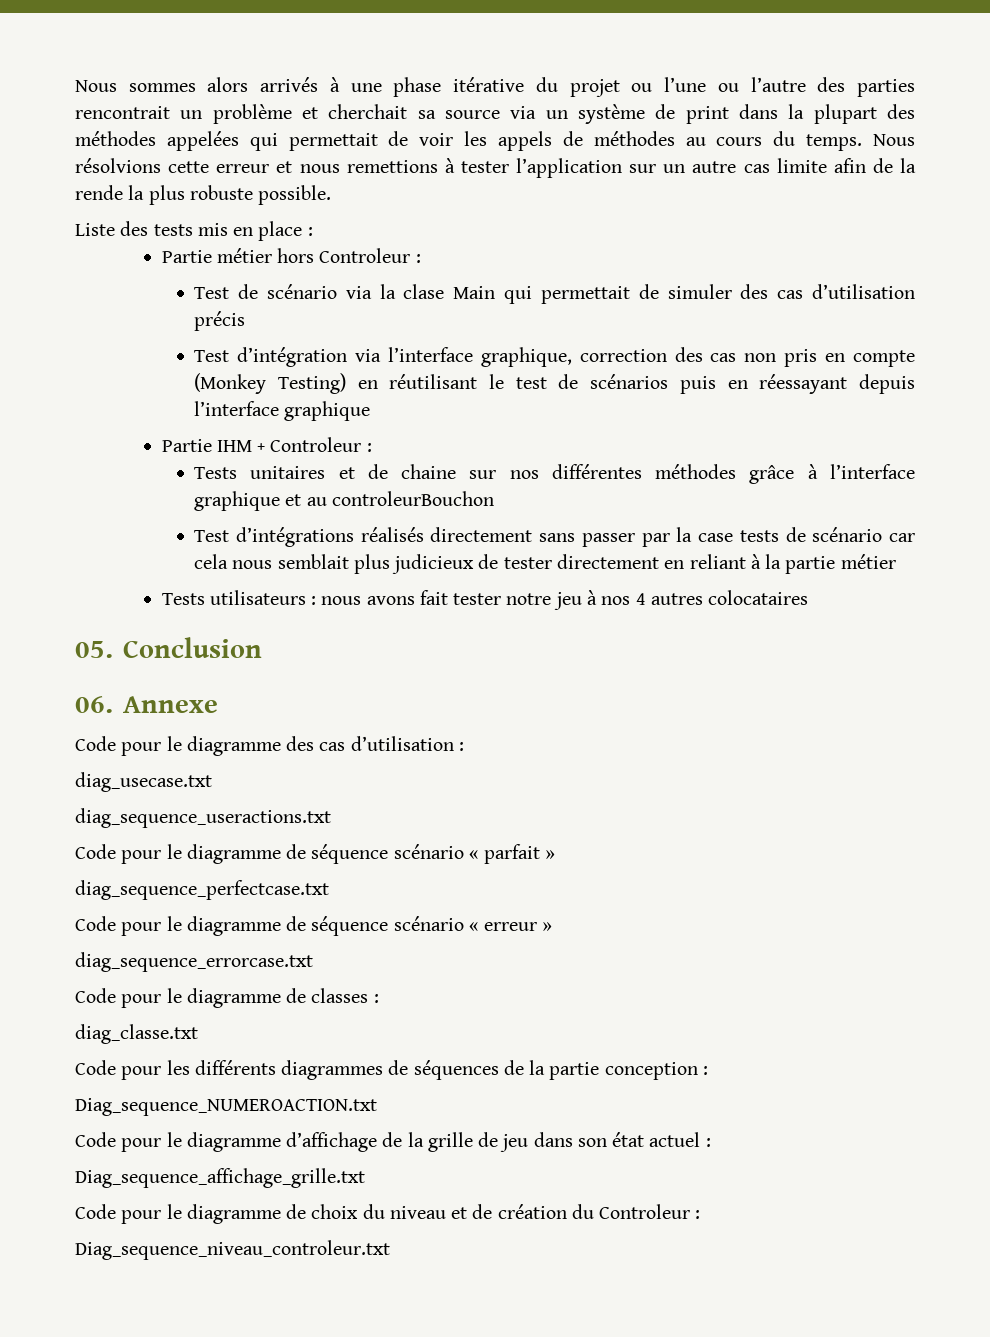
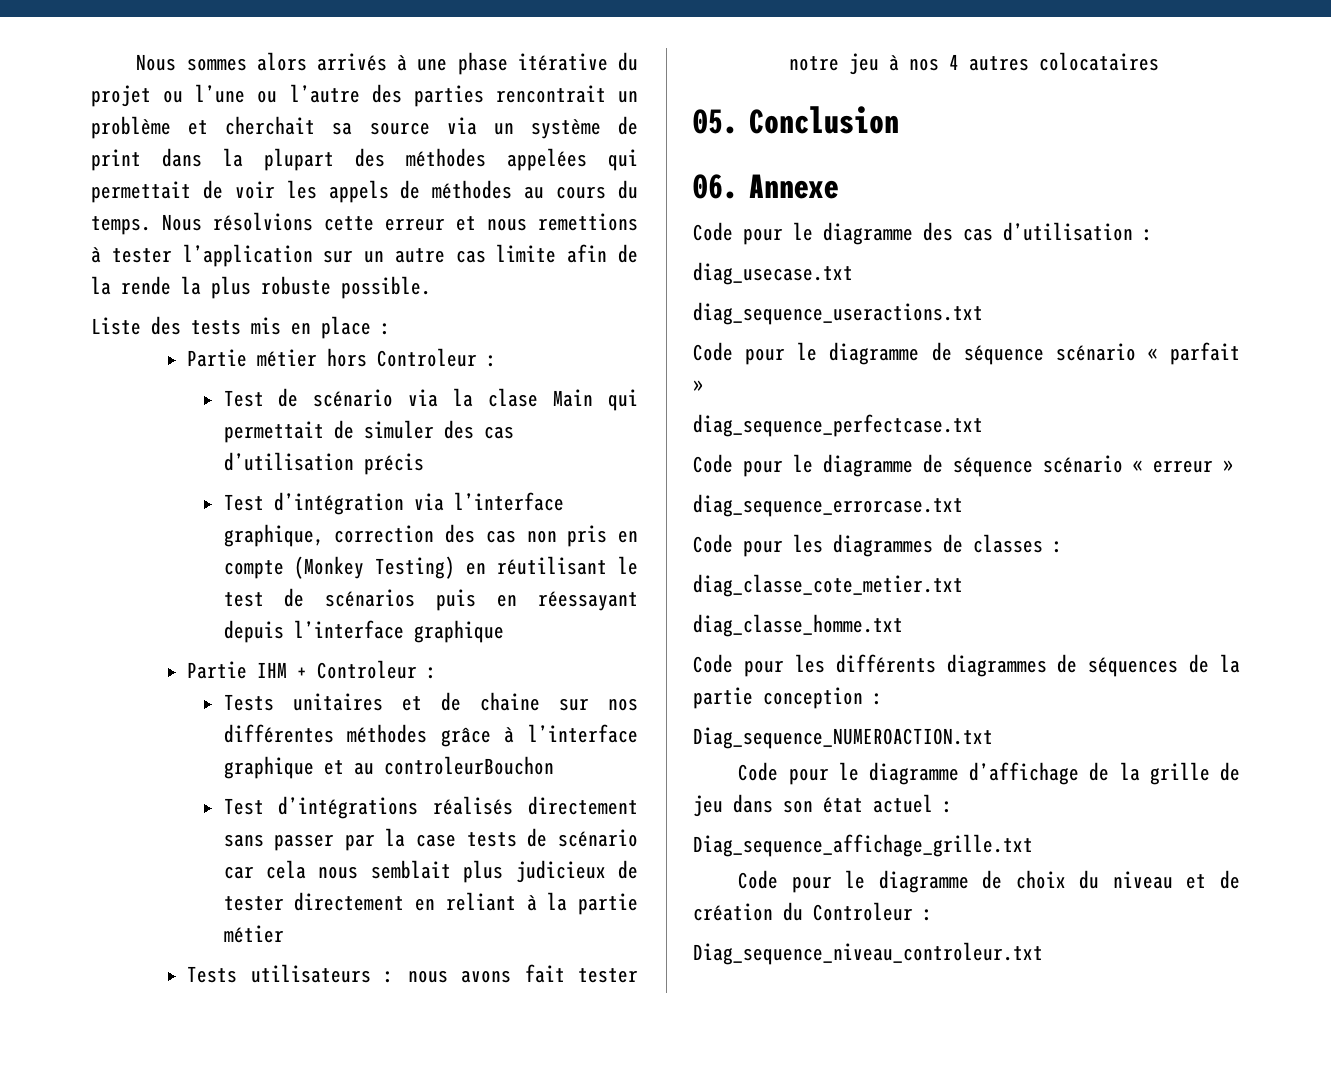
[166,988,281,1008] le diagramme -> [793,534,933,557] les diagrammes
[75,1024,198,1044] diag_classe.txt -> [693,574,963,597] [693,614,903,637] diag_classe_cote_metier.txt // diag_classe_homme.txt

